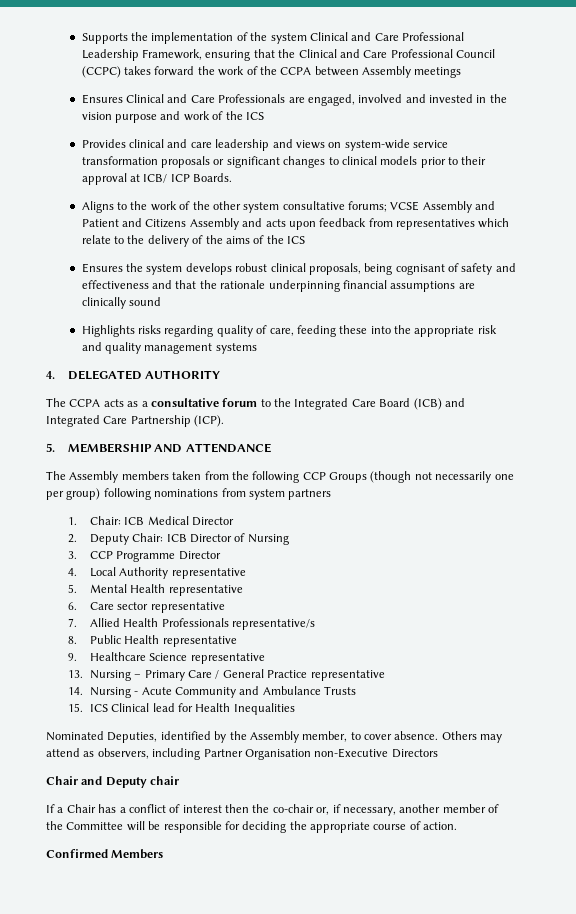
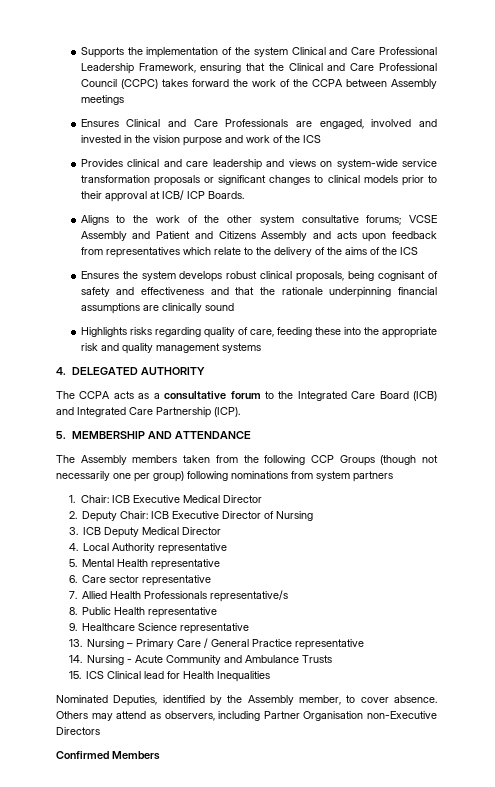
(145, 521) none -> [133,495,181,503] Executive
(187, 538) none -> [172,511,220,519] Executive
[89,551,176,562] CCP Programme -> [83,527,180,538] ICB Deputy Medical
[46,776,180,788] [46,804,499,816] [46,821,458,833] // Chair and Deputy chair // If a Chair has a conflict of interest then the co-chair or, if necessary, another member of the Committee will be responsible for deciding the appropriate course of action. -> (100, 731) none

